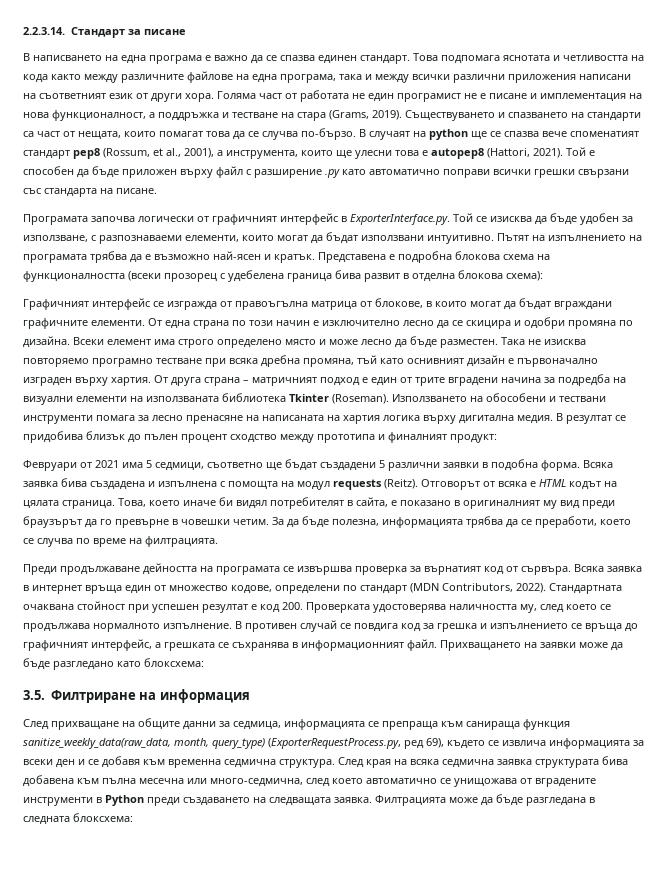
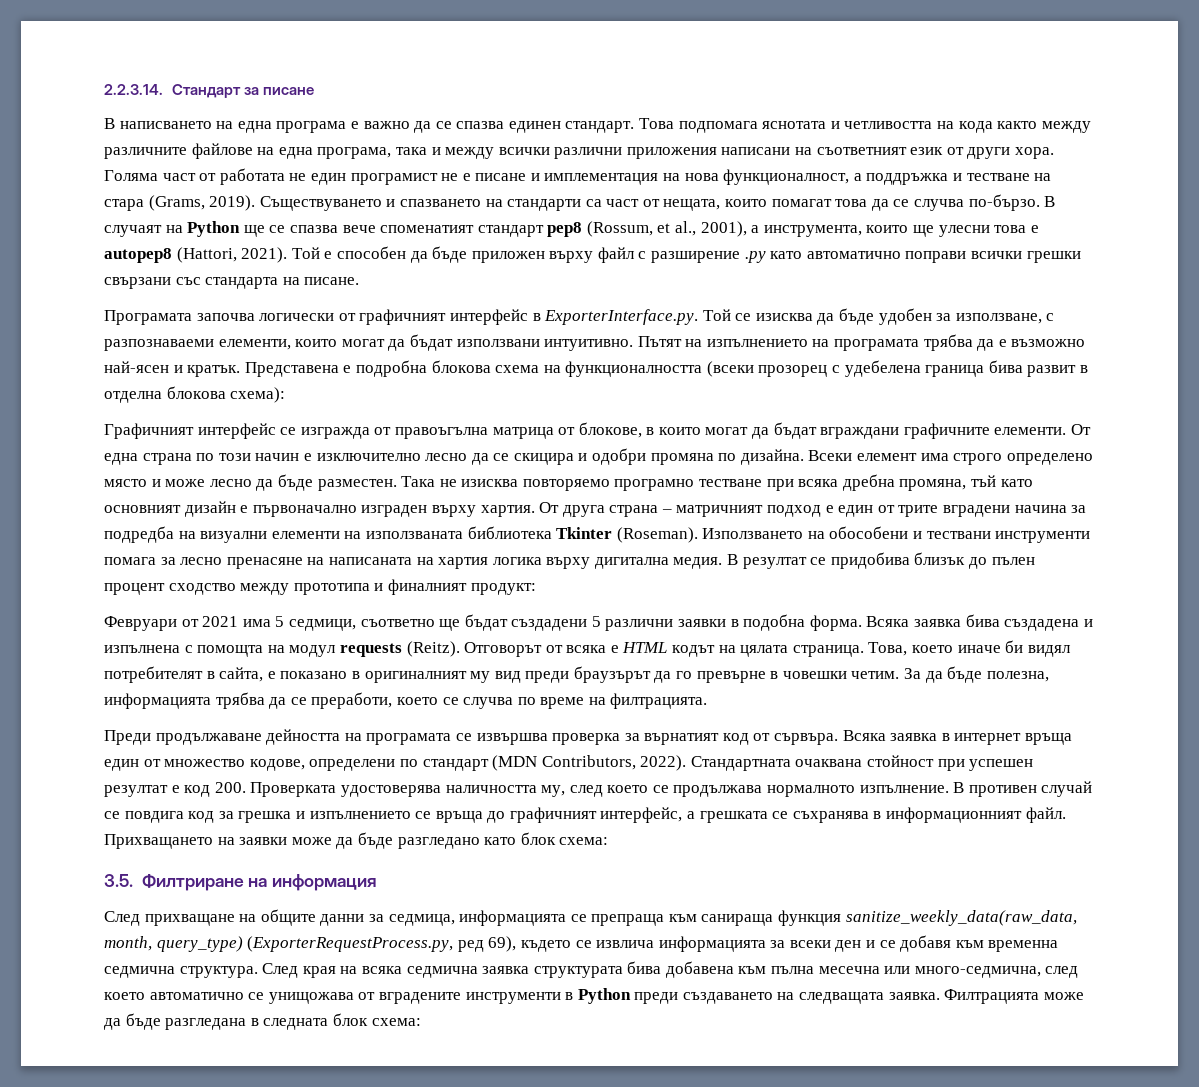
[429,129,468,140] python -> [187,221,241,237] Python
[407,358,464,364] оснивният -> [104,505,181,513] основният
[144,658,204,667] блоксхема: -> [520,832,609,845] блок схема:
[73,813,133,822] блоксхема: -> [332,1013,421,1026] блок схема:

